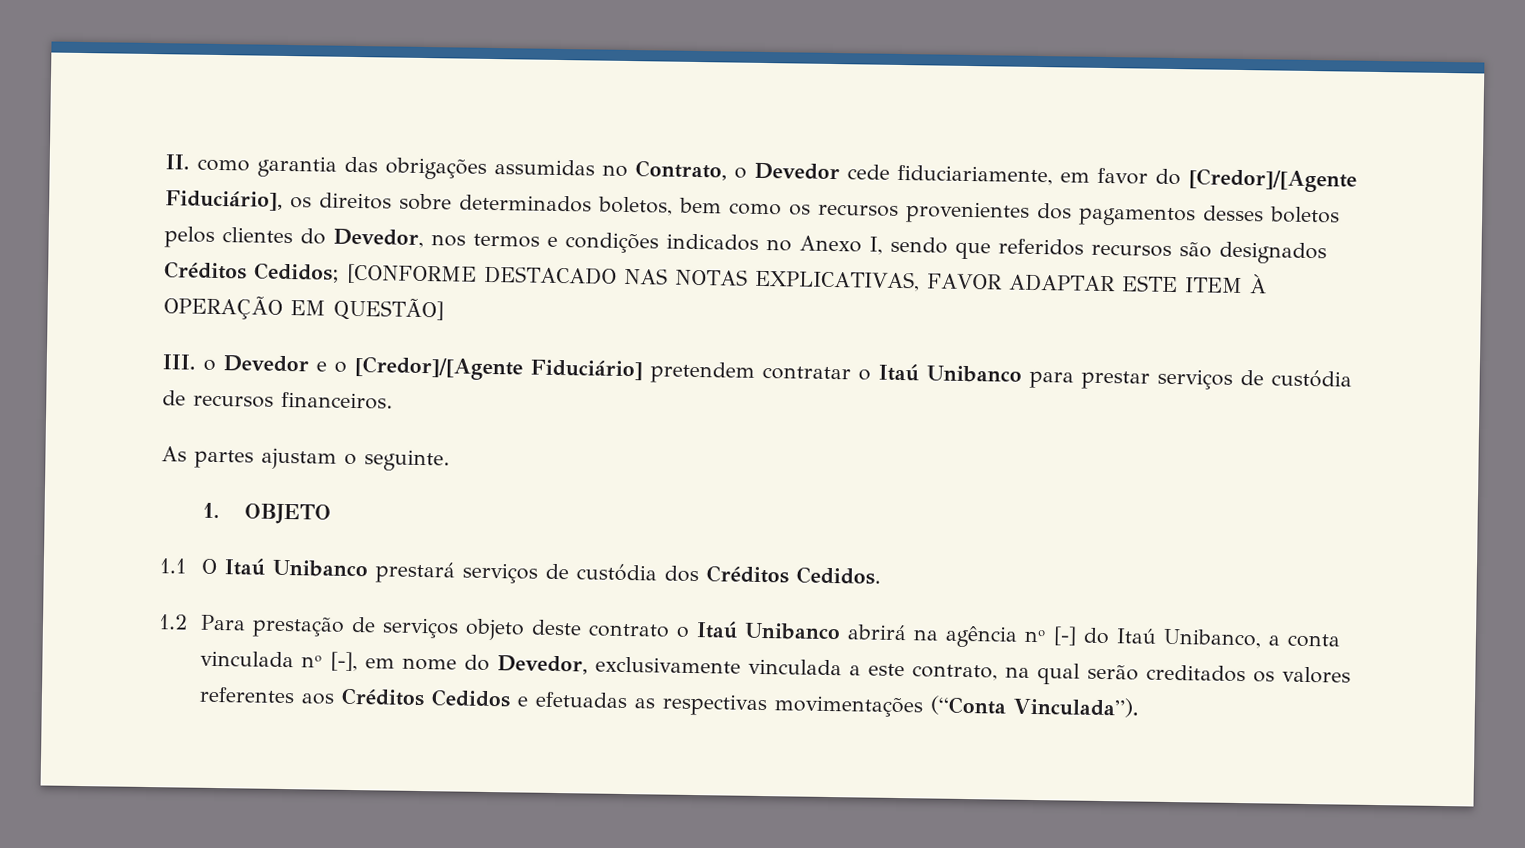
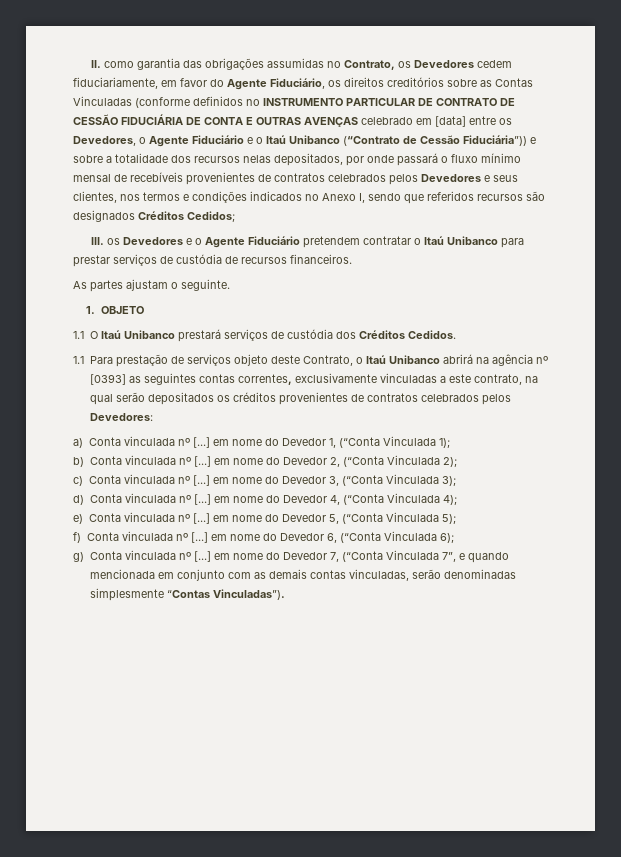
[734,162,890,181] o Devedor cede -> [397,60,512,68] os Devedores cedem
[1188,168,1357,193] [165,190,1340,227] [164,226,424,249] [Credor]/[Agente Fiduciário], os direitos sobre determinados boletos, bem como os recursos provenientes dos pagamentos desses boletos pelos clientes do Devedor, -> [227,77,533,90] [73,96,515,108] [73,114,512,127] [73,135,536,147] [73,153,521,166] [73,172,518,185] [73,191,117,203] Agente Fiduciário, os direitos creditórios sobre as Contas Vinculadas (conforme definidos no INSTRUMENTO PARTICULAR DE CONTRATO DE CESSÃO FIDUCIÁRIA DE CONTA E OUTRAS AVENÇAS celebrado em [data] entre os Devedores, o Agente Fiduciário e o Itaú Unibanco (“Contrato de Cessão Fiduciária”)) e sobre a totalidade dos recursos nelas depositados, por onde passará o fluxo mínimo mensal de recebíveis provenientes de contratos celebrados pelos Devedores e seus clientes,
[347,263,1267,294] [163,295,444,322] [162,354,643,381] [CONFORME DESTACADO NAS NOTAS EXPLICATIVAS, FAVOR ADAPTAR ESTE ITEM À OPERAÇÃO EM QUESTÃO] // III. o Devedor e o [Credor]/[Agente Fiduciário] -> [90,236,300,248] // III. os Devedores e o Agente Fiduciário
[158,614,188,630] 1.2 -> [73,356,84,364] 1.1
[587,623,670,638] contrato -> [302,355,353,366] Contrato,
[1052,626,1340,649] [199,650,842,676] [-] do Itaú Unibanco, a conta vinculada nº [-], em nome do Devedor, exclusivamente vinculada -> [89,373,437,385] [0393] as seguintes contas correntes, exclusivamente vinculadas
[1145,664,1351,684] [198,686,1140,718] creditados os valores referentes aos Créditos Cedidos e efetuadas as respectivas movimentações (“Conta Vinculada”). -> [147,392,511,405] [89,413,153,421] [73,436,450,448] [73,455,457,467] [73,474,456,486] [73,493,457,505] [73,512,456,524] [73,531,454,543] [73,550,509,563] [89,569,516,581] [89,588,285,601] depositados os créditos provenientes de contratos celebrados pelos Devedores: // a) Conta vinculada nº [...] em nome do Devedor 1, (“Conta Vinculada 1); // b) Conta vinculada nº [...] em nome do Devedor 2, (“Conta Vinculada 2); // c) Conta vinculada nº [...] em nome do Devedor 3, (“Conta Vinculada 3); // d) Conta vinculada nº [...] em nome do Devedor 4, (“Conta Vinculada 4); // e) Conta vinculada nº [...] em nome do Devedor 5, (“Conta Vinculada 5); // f) Conta vinculada nº [...] em nome do Devedor 6, (“Conta Vinculada 6); // g) Conta vinculada nº [...] em nome do Devedor 7, (“Conta Vinculada 7”, e quando mencionada em conjunto com as demais contas vinculadas, serão denominadas simplesmente “Contas Vinculadas”).

